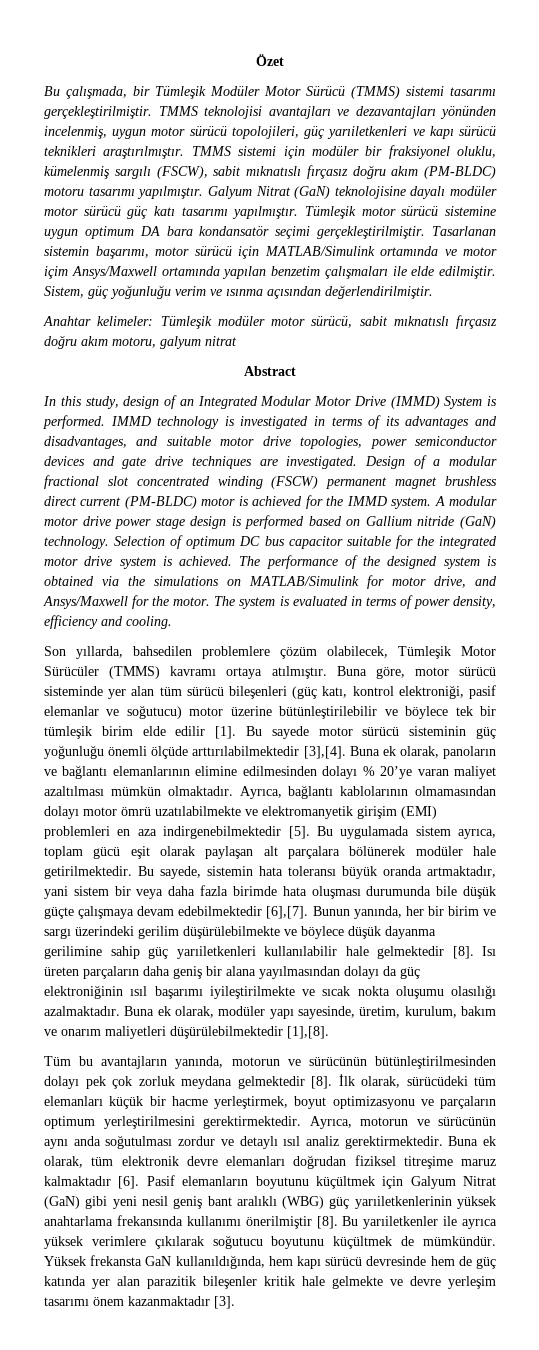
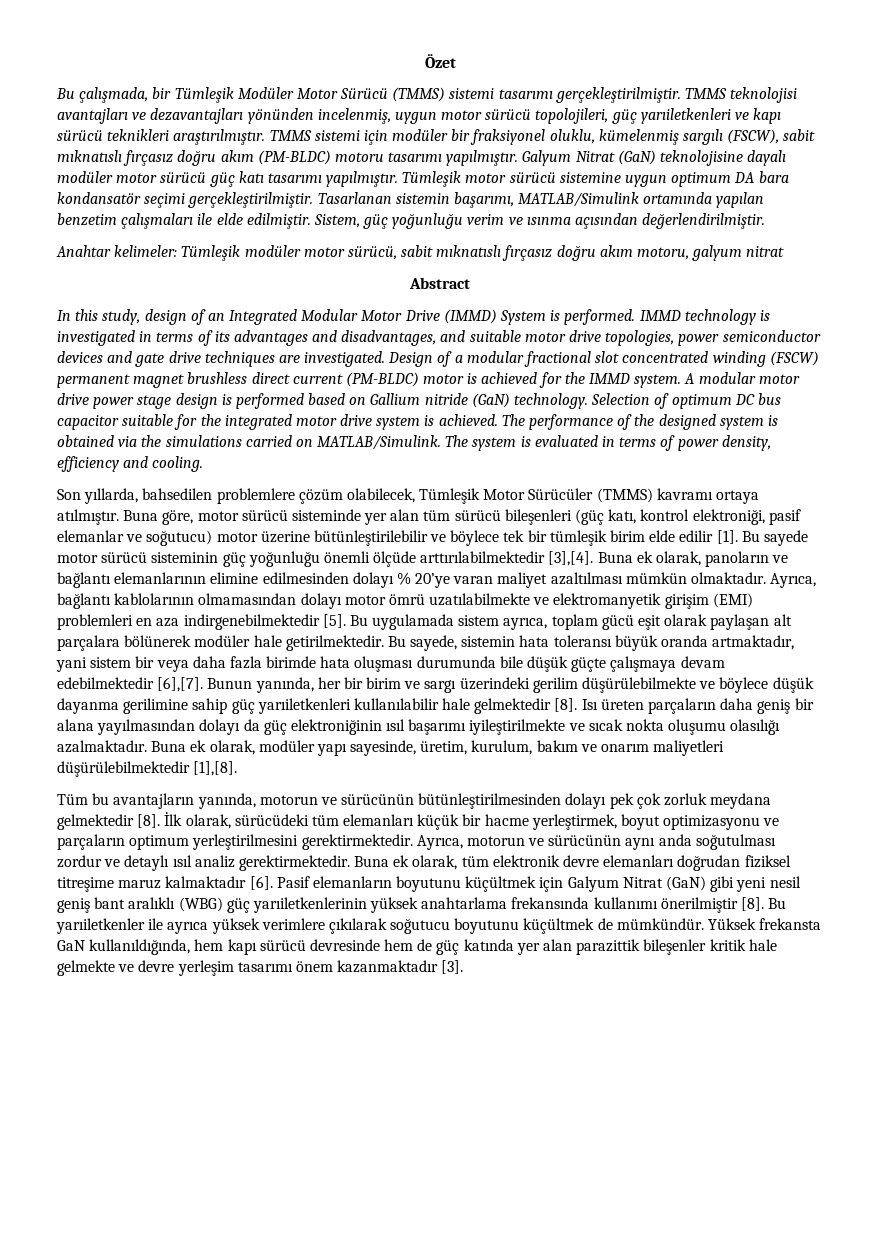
[155,246,497,259] [44,266,157,279] motor sürücü için MATLAB/Simulink ortamında ve motor içim Ansys/Maxwell -> [518,192,640,207] MATLAB/Simulink
[227,575,497,589] [43,595,211,609] on MATLAB/Simulink for motor drive, and Ansys/Maxwell for the motor. -> [245,435,442,450] carried on MATLAB/Simulink.
[147,1276,196,1289] parazitik -> [576,939,641,955] parazittik

